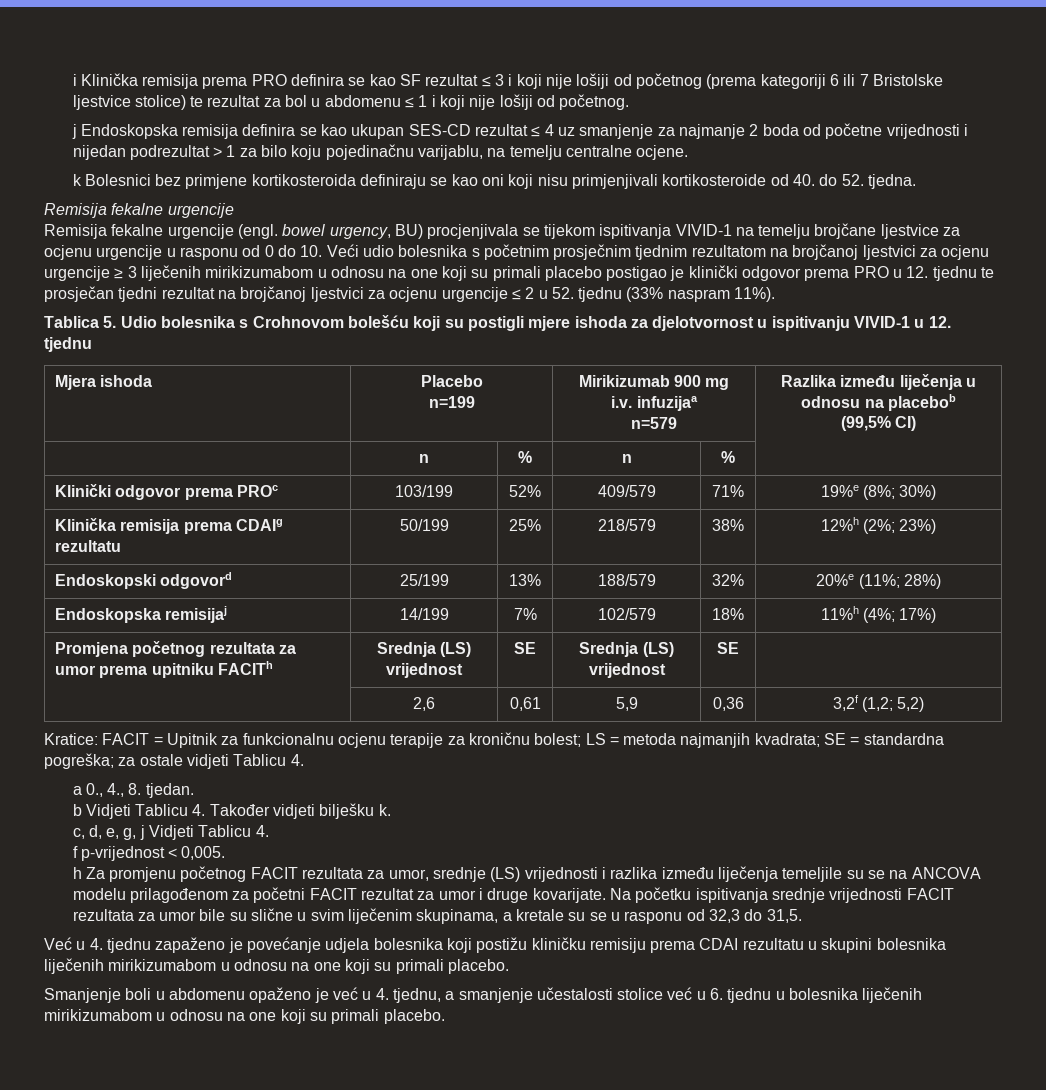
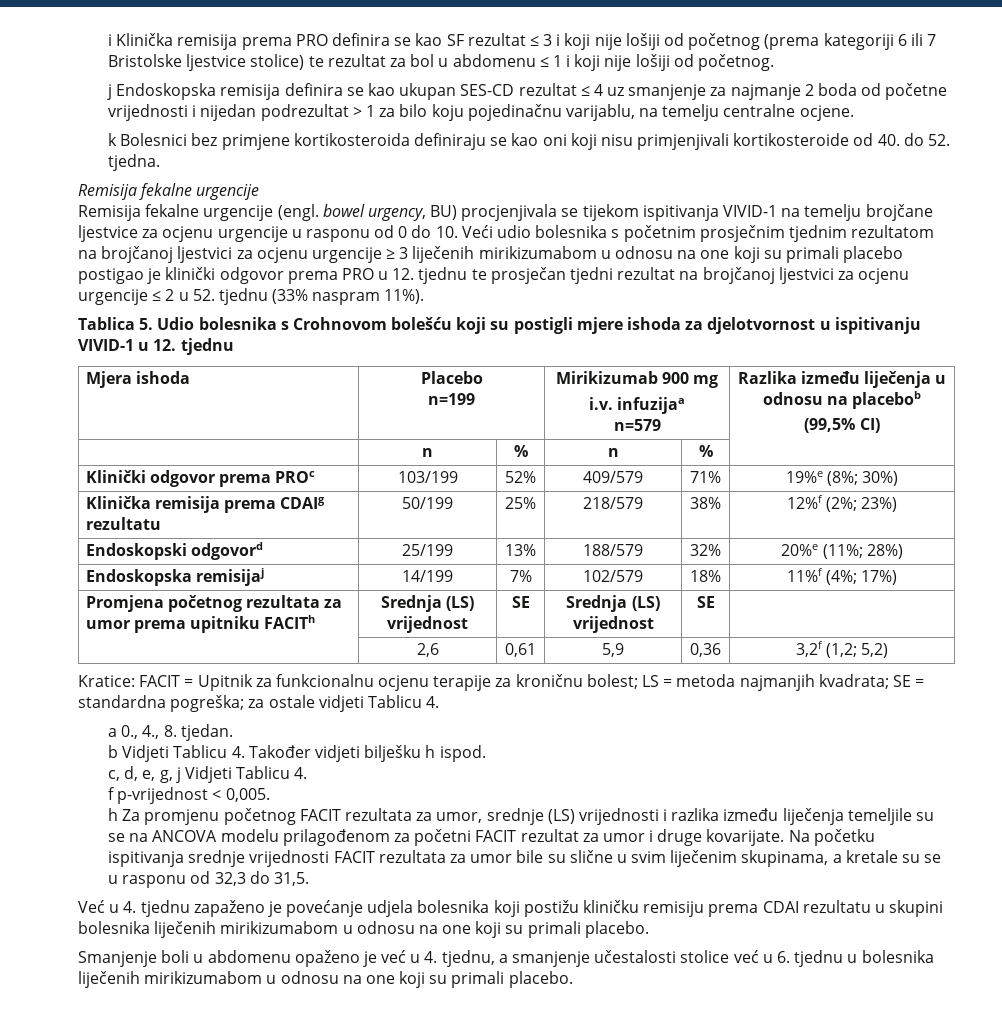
[820,517,859,531] 12%h -> [786,495,823,509] 12%f
[820,606,859,620] 11%h -> [786,568,823,582] 11%f
[378,804,391,816] k. -> [425,745,486,762] h ispod.

